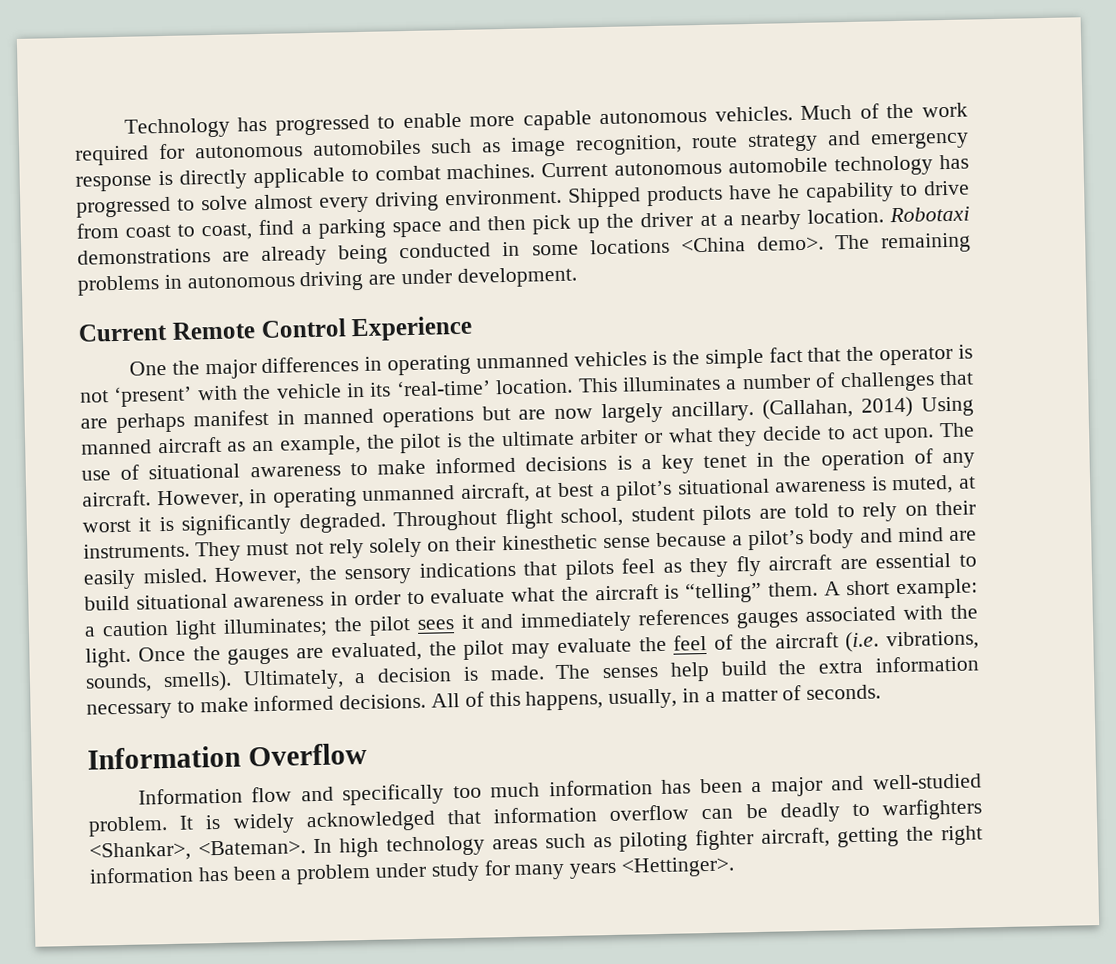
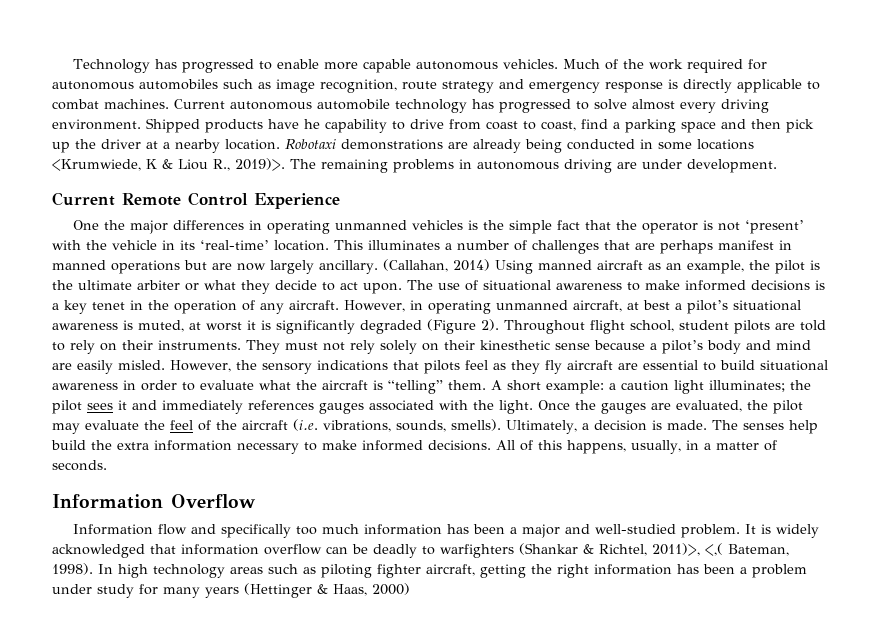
[680,235,824,253] <China demo>. -> [52,158,285,171] <Krumwiede, K & Liou R., 2019)>.
[298,512,386,534] degraded. -> [360,319,499,334] degraded (Figure 2).
[89,839,306,862] <Shankar>, <Bateman>. -> [519,543,789,556] [52,563,93,575] (Shankar & Richtel, 2011)>, <,( Bateman, 1998).
[621,856,736,878] <Hettinger>. -> [244,583,410,598] (Hettinger & Haas, 2000)

